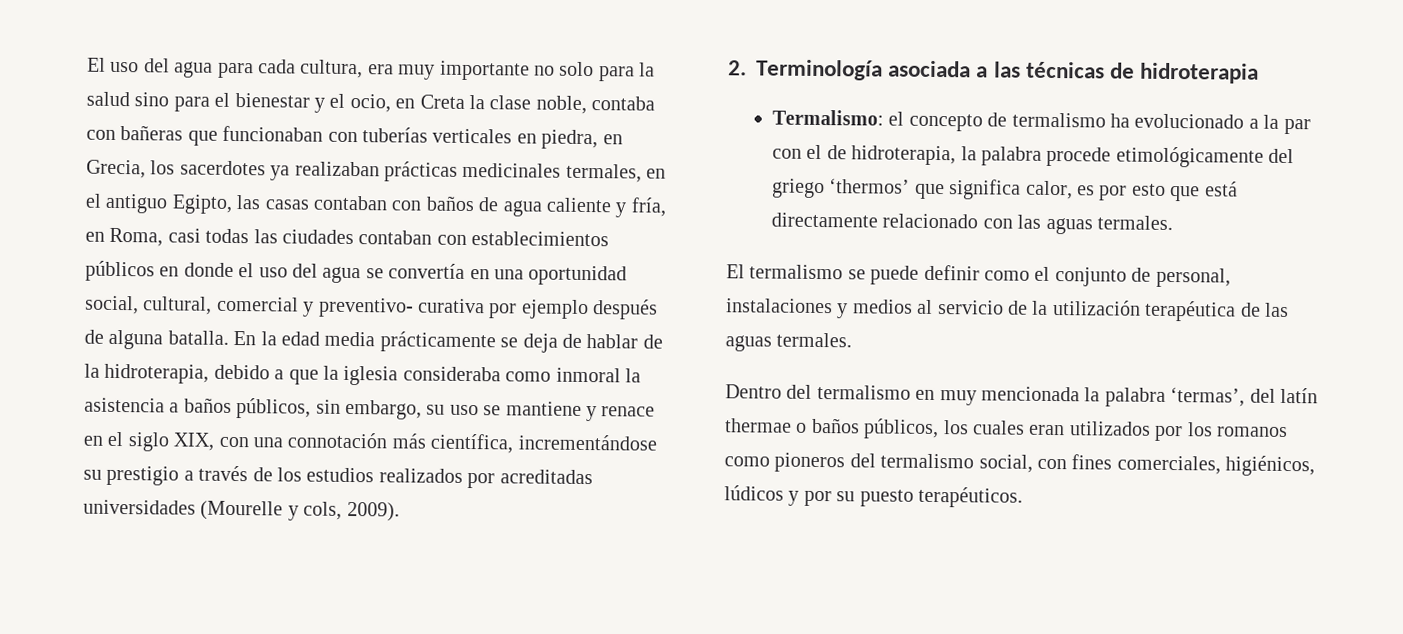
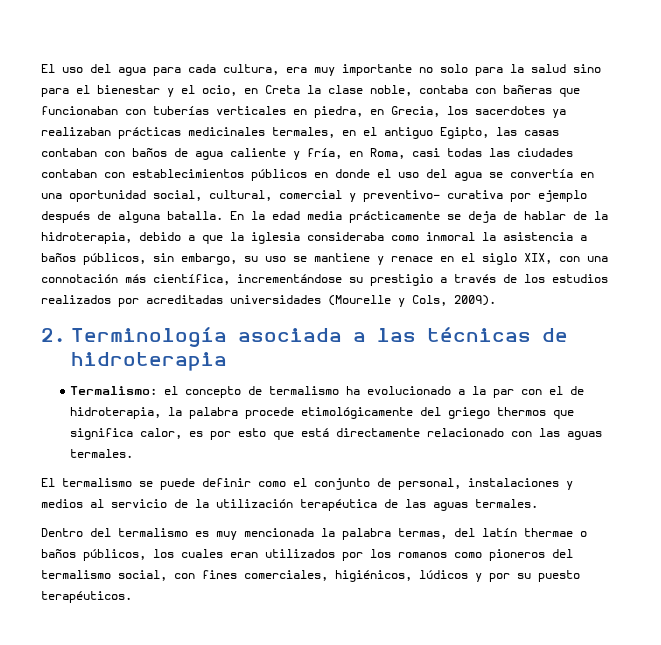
[303,501,343,520] cols, -> [412,295,447,306] Cols,
[829,178,911,194] ‘thermos’ -> [497,407,547,416] thermos
[915,389,936,401] en -> [195,531,209,537] es
[1170,387,1246,407] ‘termas’, -> [398,528,447,539] termas,

